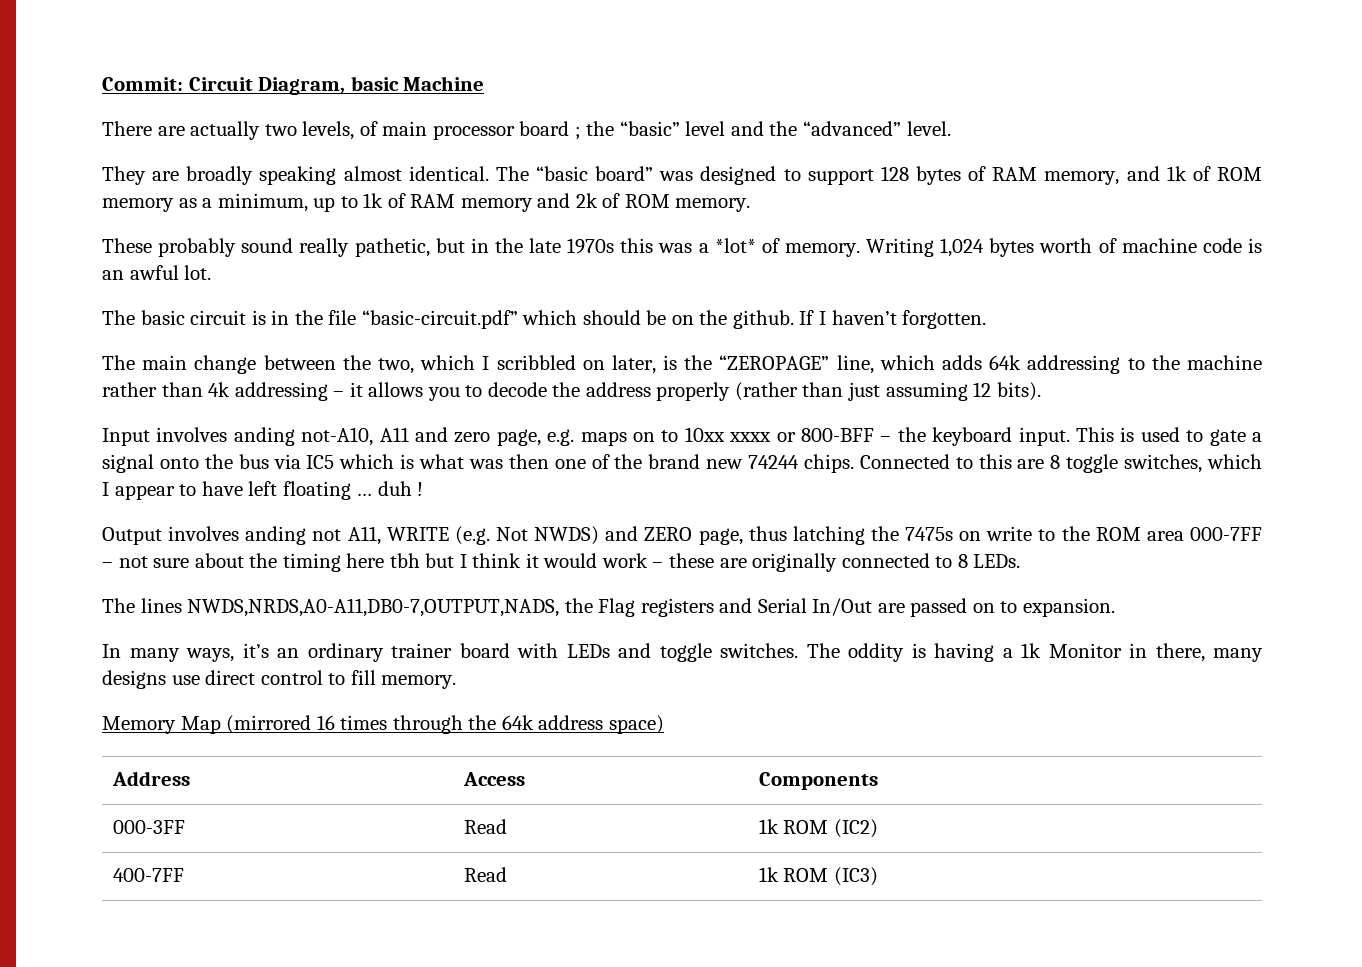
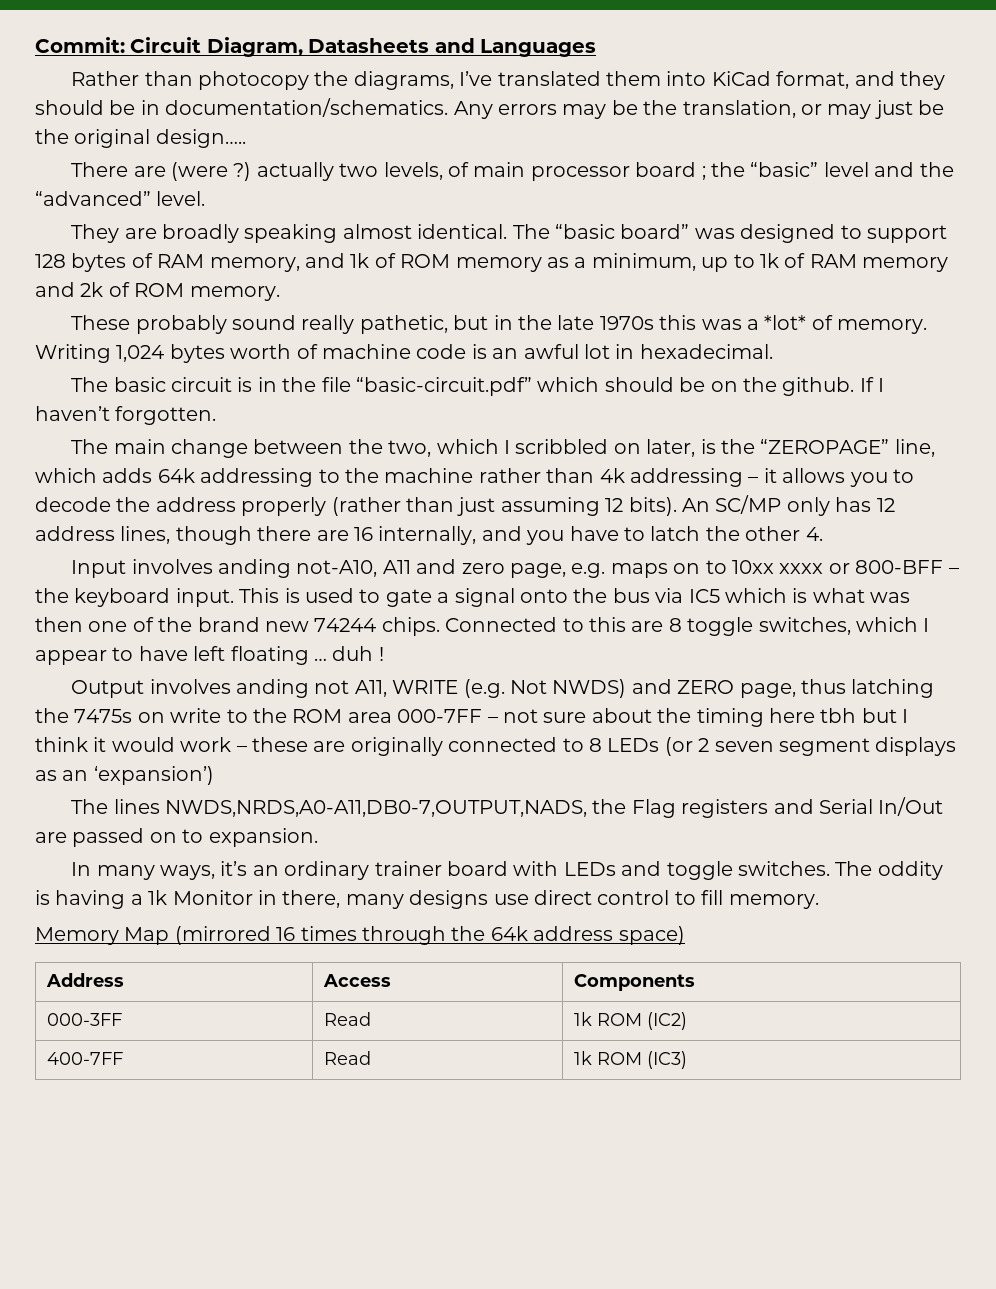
[350,76,485,91] basic Machine -> [308,38,596,57] [71,71,946,90] [35,98,945,119] [35,129,246,148] Datasheets and Languages // Rather than photocopy the diagrams, I’ve translated them into KiCad format, and they should be in documentation/schematics. Any errors may be the translation, or may just be the original design…..
(185, 131) none -> [171,162,252,181] (were ?)
[184,265,212,280] lot. -> [583,344,773,359] lot in hexadecimal.
(1041, 391) none -> [681,495,895,516] [35,526,823,545] An SC/MP only has 12 address lines, though there are 16 internally, and you have to latch the other 4.
[973,554,1021,568] LEDs. -> [607,737,957,756] [35,766,214,785] LEDs (or 2 seven segment displays as an ‘expansion’)

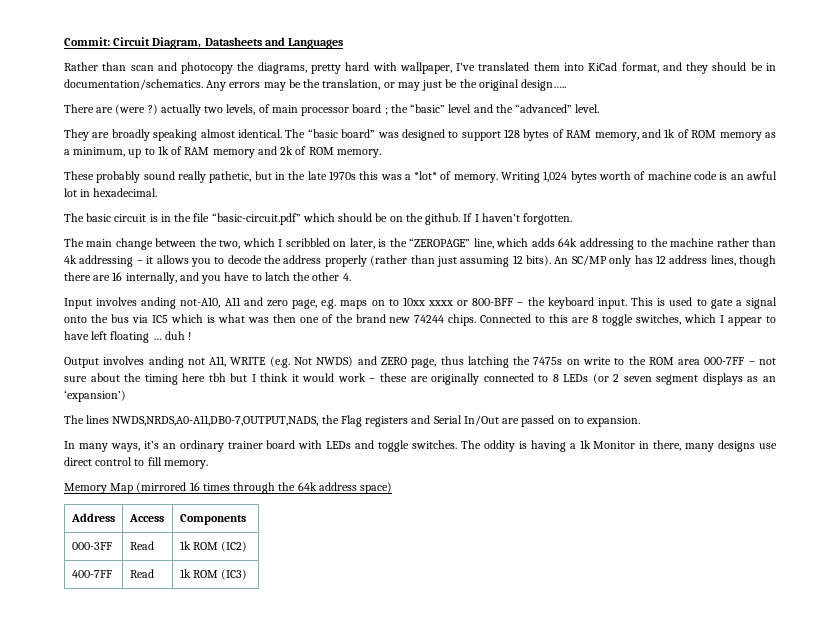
(193, 78) none -> [130,62,177,71] scan and
(454, 80) none -> [310,62,452,74] pretty hard with wallpaper,

